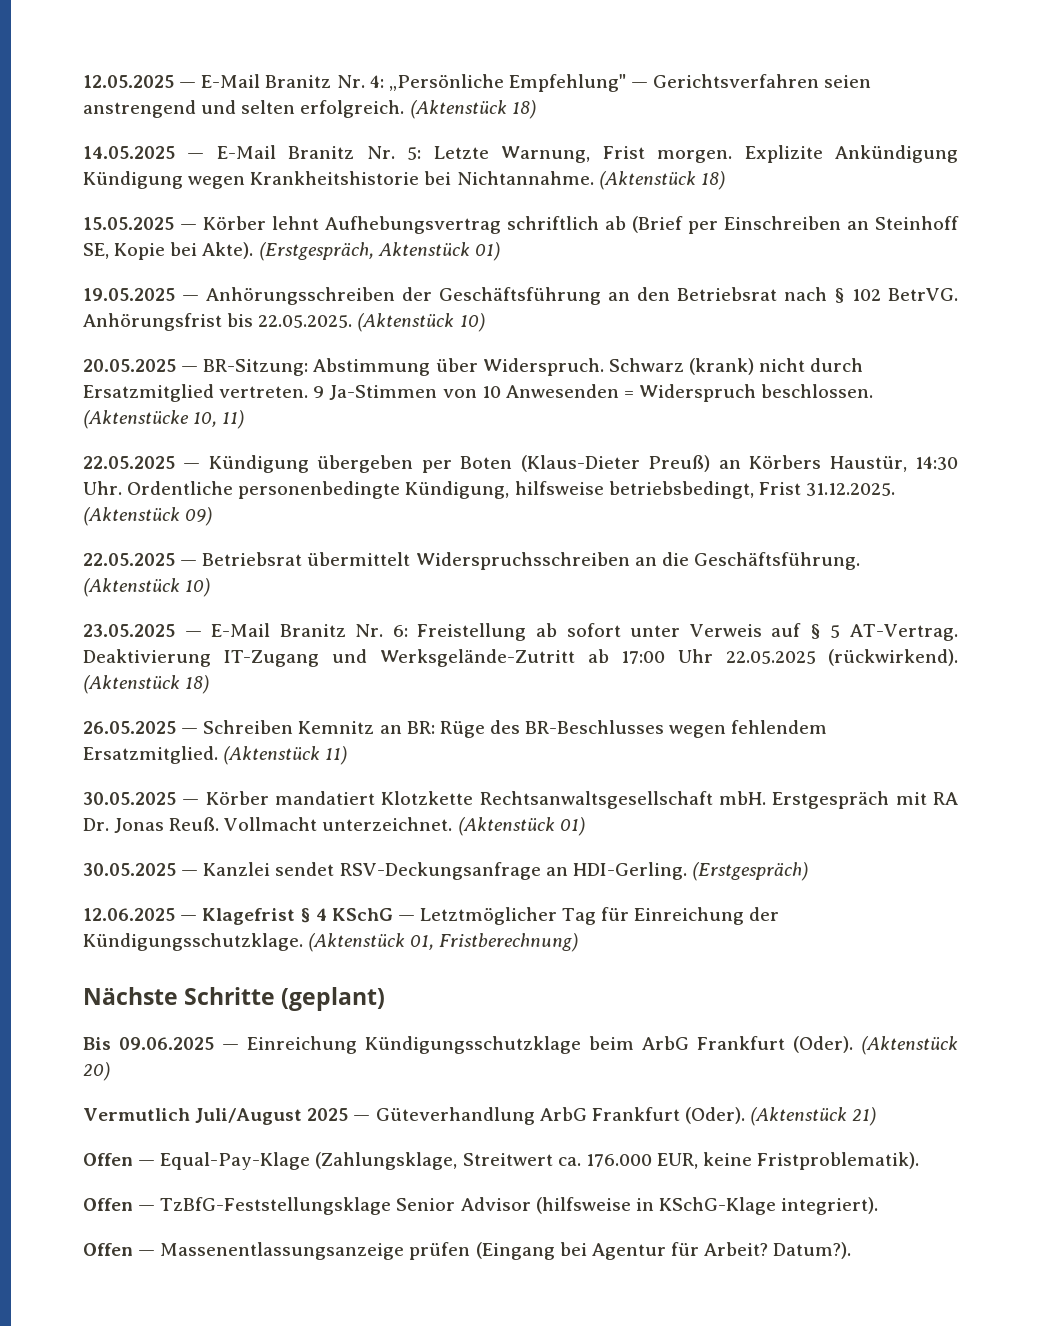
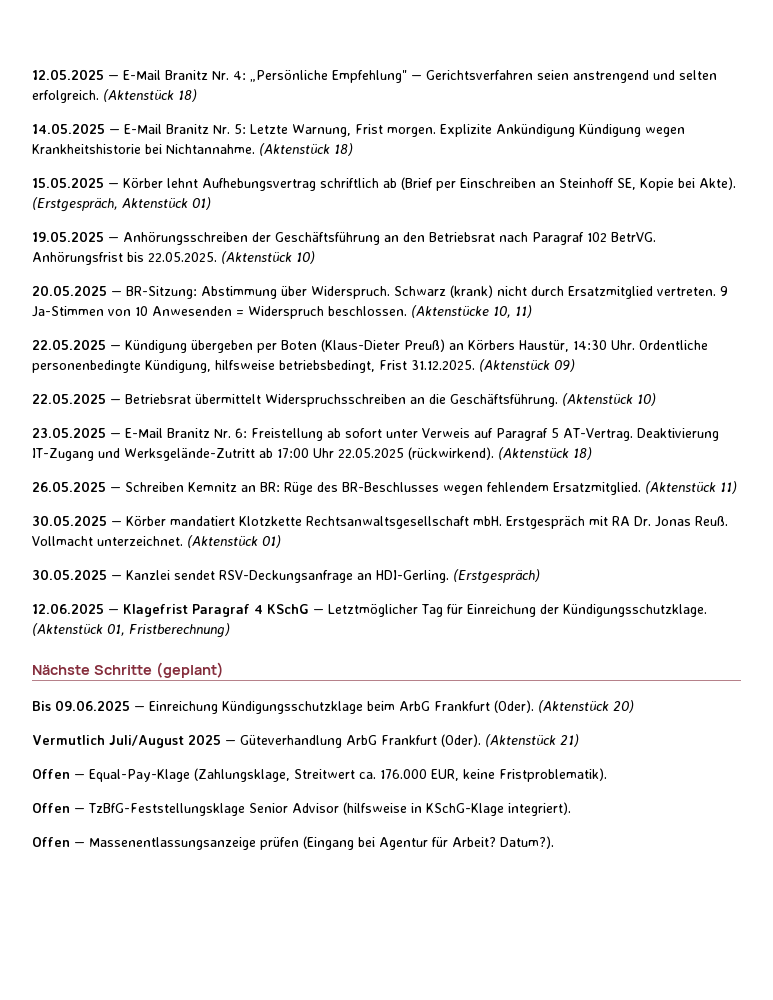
[834,288,845,303] § -> [532,232,584,245] Paragraf
[809,624,821,639] § -> [496,428,548,441] Paragraf
[300,908,311,923] § -> [192,604,250,617] Paragraf

